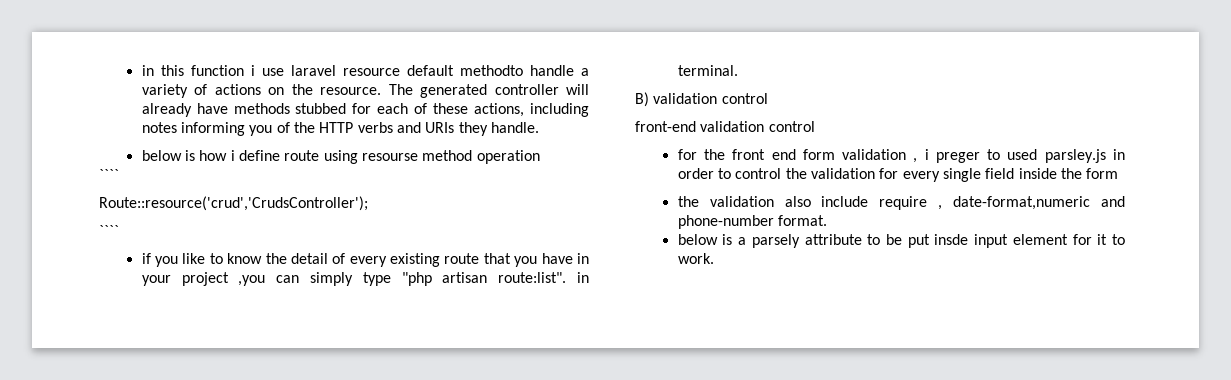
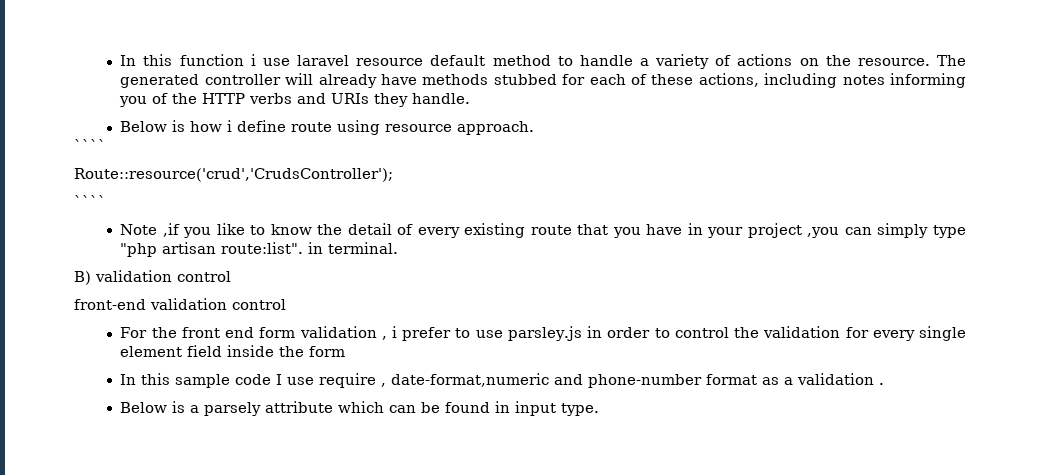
[141,65,154,76] in -> [120,55,137,66] In
[459,65,523,76] methodto -> [492,55,573,66] method to
[141,150,182,161] below -> [120,121,168,132] Below
[361,150,540,164] resourse method operation -> [385,121,535,135] resource approach.
[141,253,151,264] if -> [120,223,180,237] Note ,if
[677,149,697,160] for -> [120,327,148,338] For
[935,149,1038,163] preger to used -> [402,327,503,341] prefer to use
(981, 175) none -> [120,346,183,357] element
[677,196,869,207] the validation also include -> [120,373,315,388] In this sample code I use
[778,215,828,226] [677,234,1125,248] [677,253,714,264] format. // below is a parsely attribute to be put insde input element for it to work. -> [706,373,885,385] [120,401,600,416] format as a validation . // Below is a parsely attribute which can be found in input type.

